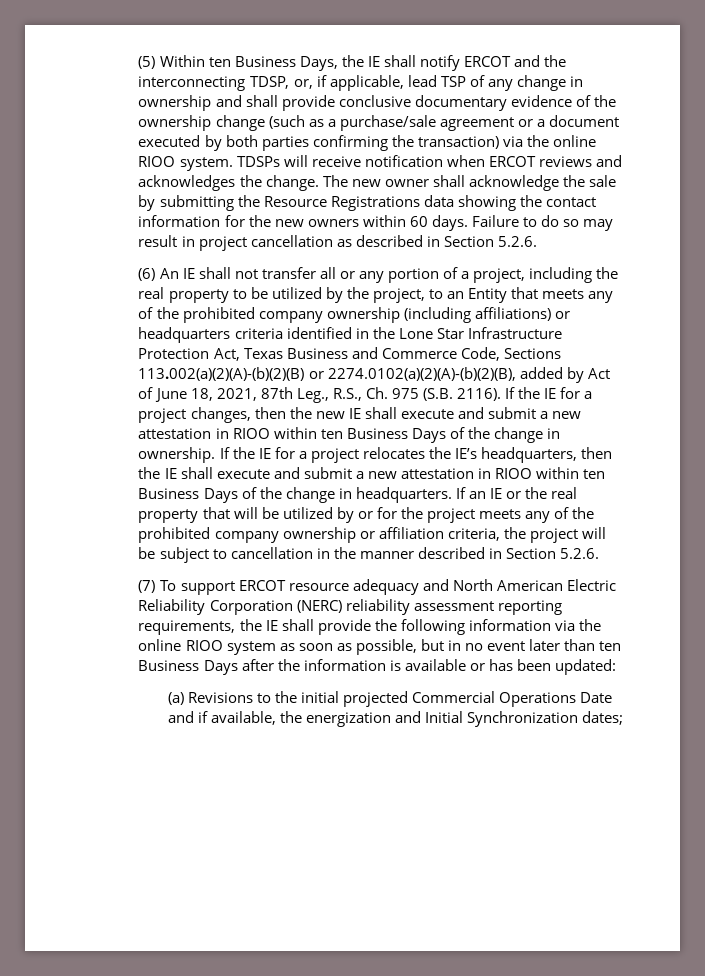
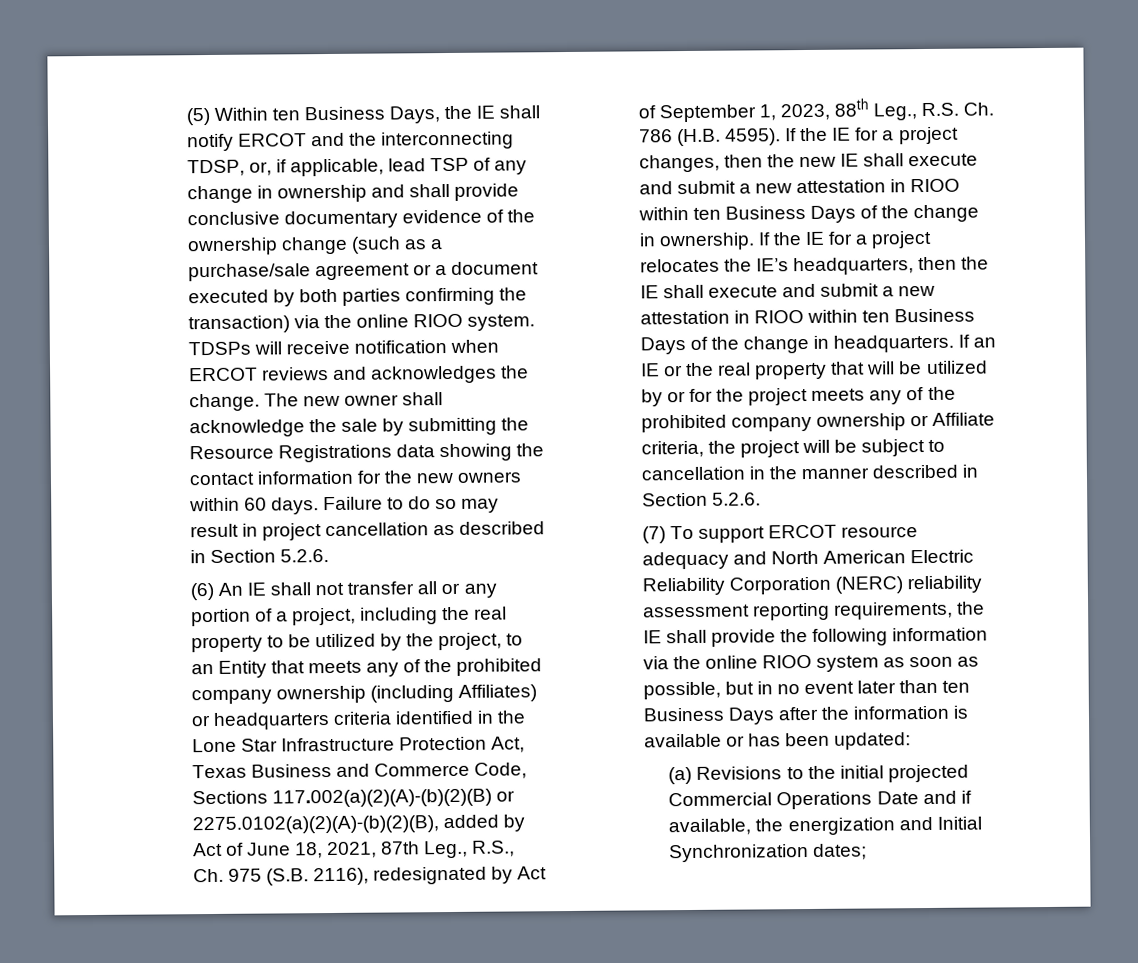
[474,307,551,321] affiliations) -> [457,684,537,702] Affiliates)
[138,367,516,381] 113.002(a)(2)(A)-(b)(2)(B) or 2274.0102(a)(2)(A)-(b)(2)(B), -> [271,788,515,808] [191,815,439,835] 117.002(a)(2)(A)-(b)(2)(B) or 2275.0102(a)(2)(A)-(b)(2)(B),
[456,388,501,401] 2116). -> [312,866,548,886] [637,98,995,123] [638,128,781,147] 2116), redesignated by Act of September 1, 2023, 88th Leg., R.S. Ch. 786 (H.B. 4595).
[378,527,444,539] affiliation -> [932,412,996,426] Affiliate

